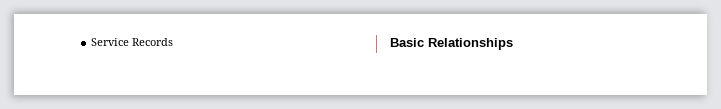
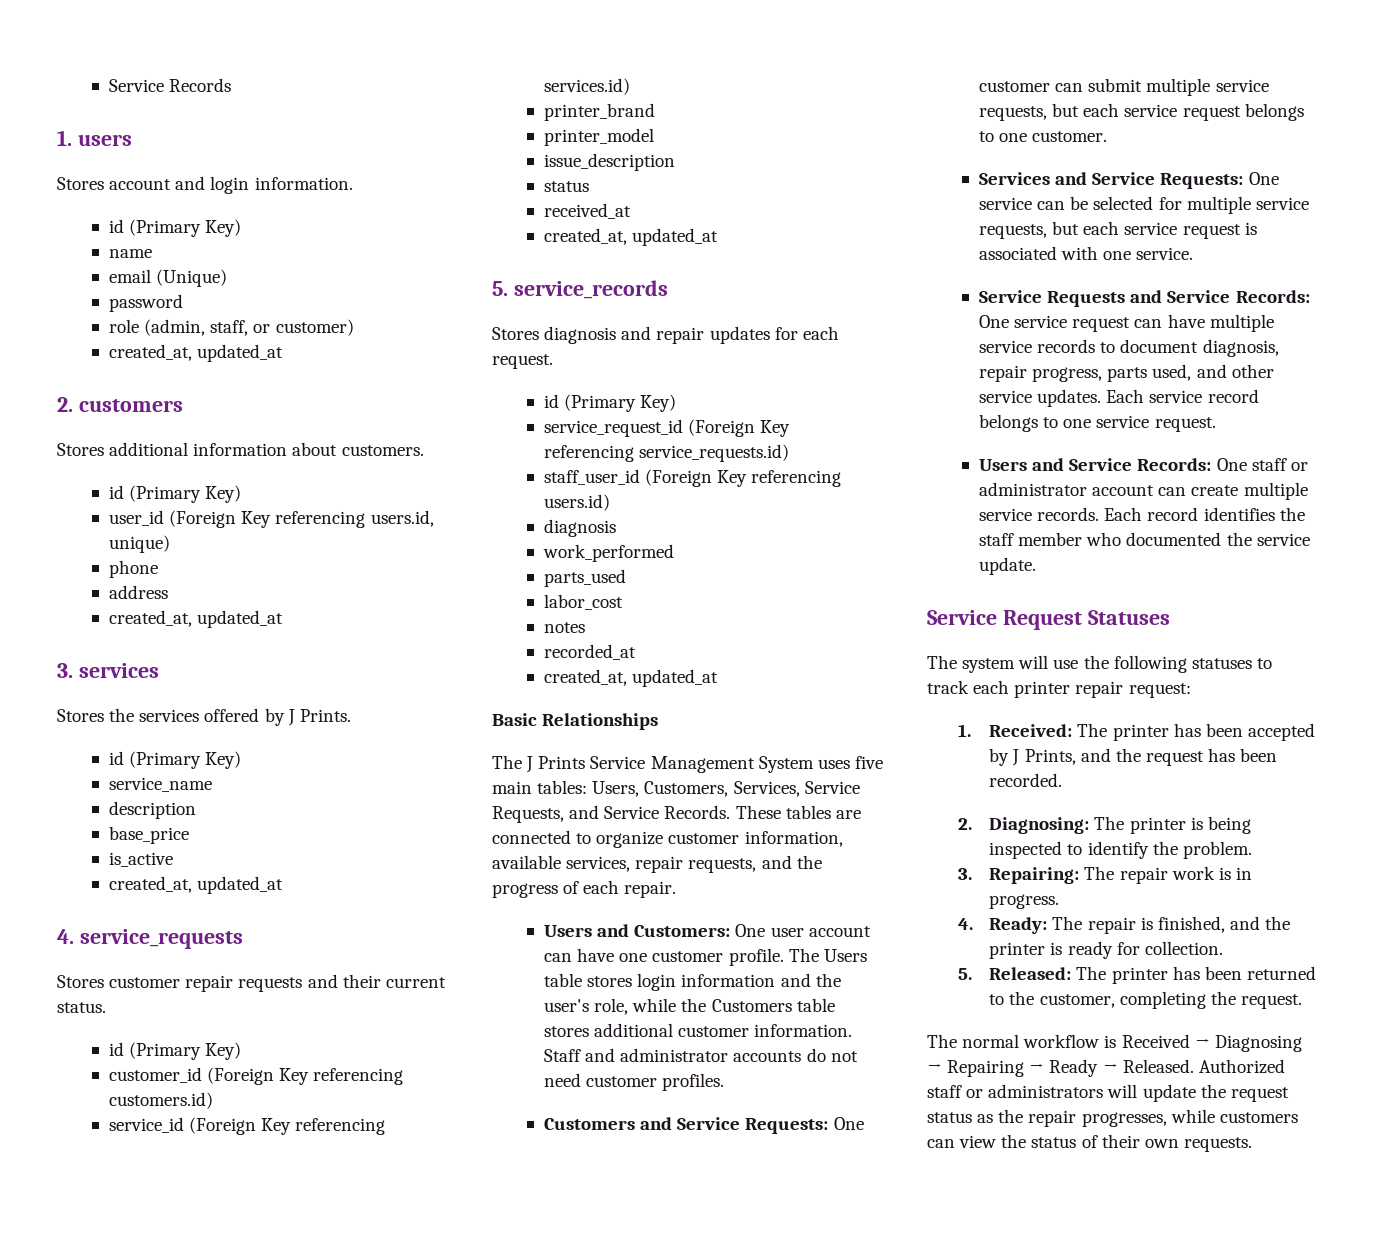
[390,38,513,50] Basic Relationships -> [57,130,132,146] [57,176,353,194] [109,219,242,237] [109,249,153,258] [109,269,228,287] [109,294,184,312] [109,319,354,336] [109,344,284,362] [57,397,183,412] [57,442,424,456] [109,485,242,503] [109,510,434,528] [109,535,171,553] [109,560,159,578] [109,585,169,599] [109,610,284,628] [57,663,159,678] [57,708,351,726] [109,751,242,769] [109,777,213,792] [109,801,197,819] [109,826,190,844] [109,852,174,867] [109,876,284,894] [57,929,243,949] [57,974,446,992] [57,1002,106,1013] [109,1042,242,1060] [109,1067,404,1085] [109,1092,214,1109] [109,1117,386,1135] [544,78,631,95] [544,103,656,121] [544,128,655,146] [544,153,676,171] [544,181,590,192] [544,203,632,219] [544,228,719,246] [492,280,668,299] [492,326,839,344] [492,354,553,369] [544,394,677,412] [544,419,791,437] [544,444,790,462] [544,469,842,487] [544,494,611,511] [544,519,617,537] [543,544,675,562] [544,569,627,587] [544,594,624,610] [544,622,586,633] [544,644,637,660] [544,669,719,687] [492,713,659,730] [492,755,883,773] [492,780,860,797] [492,805,861,823] [492,830,843,848] [492,855,822,873] [492,880,677,898] [544,924,871,937] [544,948,867,966] [544,973,841,991] [544,998,835,1015] [544,1023,853,1037] [544,1048,858,1062] [544,1073,725,1091] [544,1117,864,1134] [979,78,1269,96] [979,103,1304,121] [979,131,1108,142] [979,172,1279,189] [979,196,1309,214] [979,221,1257,239] [979,246,1194,260] [979,290,1310,307] [979,314,1274,332] [979,339,1279,357] [979,364,1274,382] [979,389,1259,407] [979,414,1216,432] [979,458,1308,471] [979,482,1308,500] [979,507,1305,521] [979,532,1310,546] [979,557,1037,575] [927,610,1170,630] [927,655,1272,673] [927,680,1191,698] [958,723,1316,741] [989,748,1278,766] [989,773,1063,787] [958,816,1251,834] [989,841,1252,859] [958,866,1253,884] [989,894,1060,909] [958,916,1291,934] [989,941,1223,959] [958,966,1317,984] [989,991,1303,1009] [927,1034,1302,1052] [927,1059,1285,1077] [927,1084,1289,1102] [927,1109,1298,1127] [927,1134,1252,1152] 1. users // Stores account and login information. // id (Primary Key) // name // email (Unique) // password // role (admin, staff, or customer) // created_at, updated_at // 2. customers // Stores additional information about customers. // id (Primary Key) // user_id (Foreign Key referencing users.id, unique) // phone // address // created_at, updated_at // 3. services // Stores the services offered by J Prints. // id (Primary Key) // service_name // description // base_price // is_active // created_at, updated_at // 4. service_requests // Stores customer repair requests and their current status. // id (Primary Key) // customer_id (Foreign Key referencing customers.id) // service_id (Foreign Key referencing services.id) // printer_brand // printer_model // issue_description // status // received_at // created_at, updated_at // 5. service_records // Stores diagnosis and repair updates for each request. // id (Primary Key) // service_request_id (Foreign Key referencing service_requests.id) // staff_user_id (Foreign Key referencing users.id) // diagnosis // work_performed // parts_used // labor_cost // notes // recorded_at // created_at, updated_at // Basic Relationships // The J Prints Service Management System uses five main tables: Users, Customers, Services, Service Requests, and Service Records. These tables are connected to organize customer information, available services, repair requests, and the progress of each repair. // Users and Customers: One user account can have one customer profile. The Users table stores login information and the user's role, while the Customers table stores additional customer information. Staff and administrator accounts do not need customer profiles. // Customers and Service Requests: One customer can submit multiple service requests, but each service request belongs to one customer. // Services and Service Requests: One service can be selected for multiple service requests, but each service request is associated with one service. // Service Requests and Service Records: One service request can have multiple service records to document diagnosis, repair progress, parts used, and other service updates. Each service record belongs to one service request. // Users and Service Records: One staff or administrator account can create multiple service records. Each record identifies the staff member who documented the service update. // Service Request Statuses // The system will use the following statuses to track each printer repair request: // 1. Received: The printer has been accepted by J Prints, and the request has been recorded. // 2. Diagnosing: The printer is being inspected to identify the problem. // 3. Repairing: The repair work is in progress. // 4. Ready: The repair is finished, and the printer is ready for collection. // 5. Released: The printer has been returned to the customer, completing the request. // The normal workflow is Received → Diagnosing → Repairing → Ready → Released. Authorized staff or administrators will update the request status as the repair progresses, while customers can view the status of their own requests.

